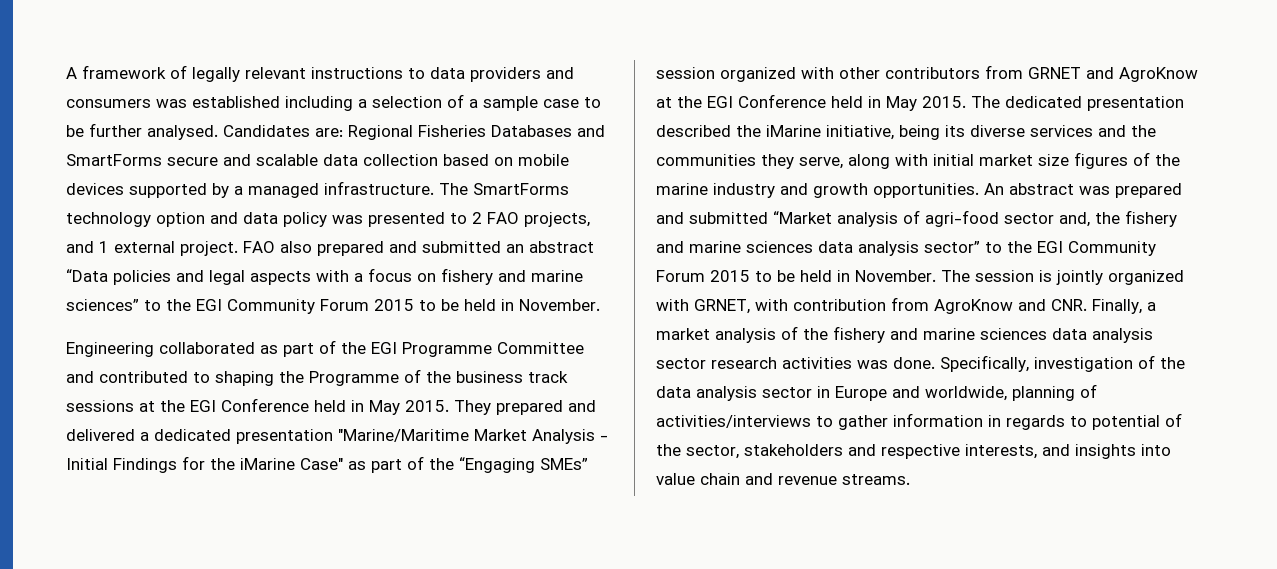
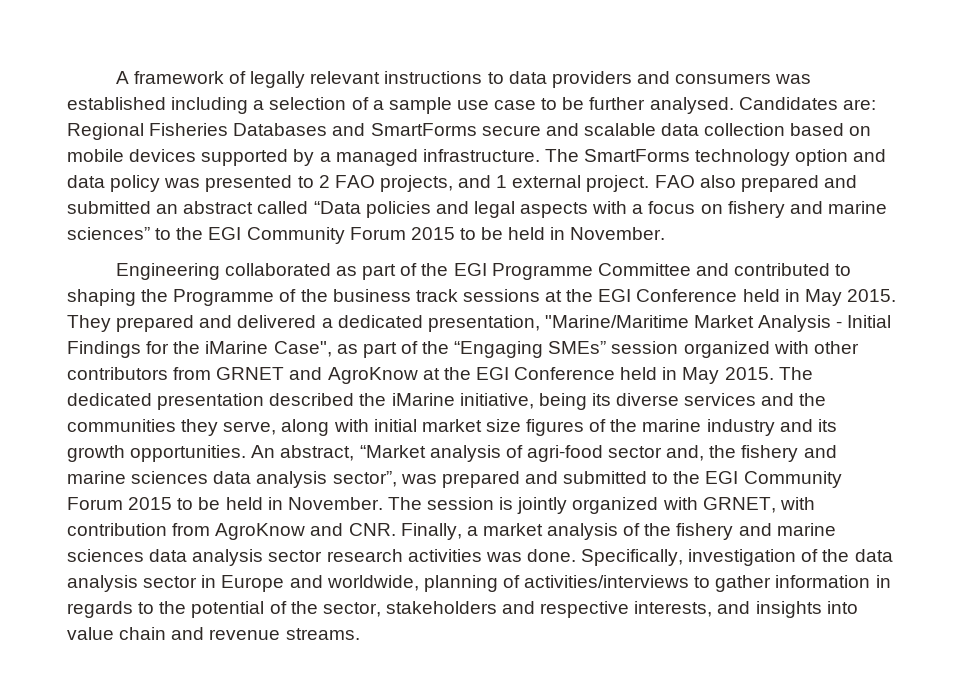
(538, 103) none -> [456,100,489,110] use
(594, 247) none -> [257,201,309,214] called
[236,429,333,444] presentation -> [427,315,540,332] presentation,
[300,458,343,470] Case" -> [273,341,332,357] Case",
(808, 189) none -> [817,419,837,432] its
[1009,183,1182,198] [656,212,768,224] abstract was prepared and submitted -> [280,445,355,461] abstract,
[924,241,980,253] sector” -> [332,471,648,488] sector”, was prepared and submitted
(1087, 421) none -> [159,601,187,614] the

